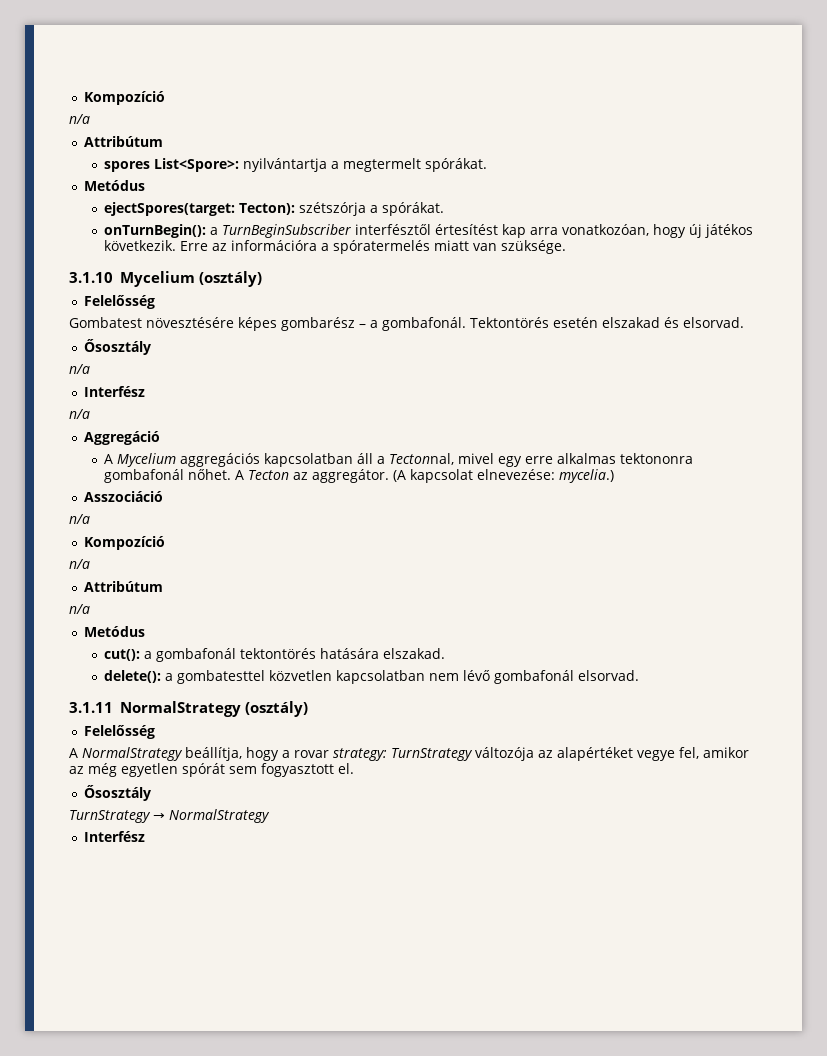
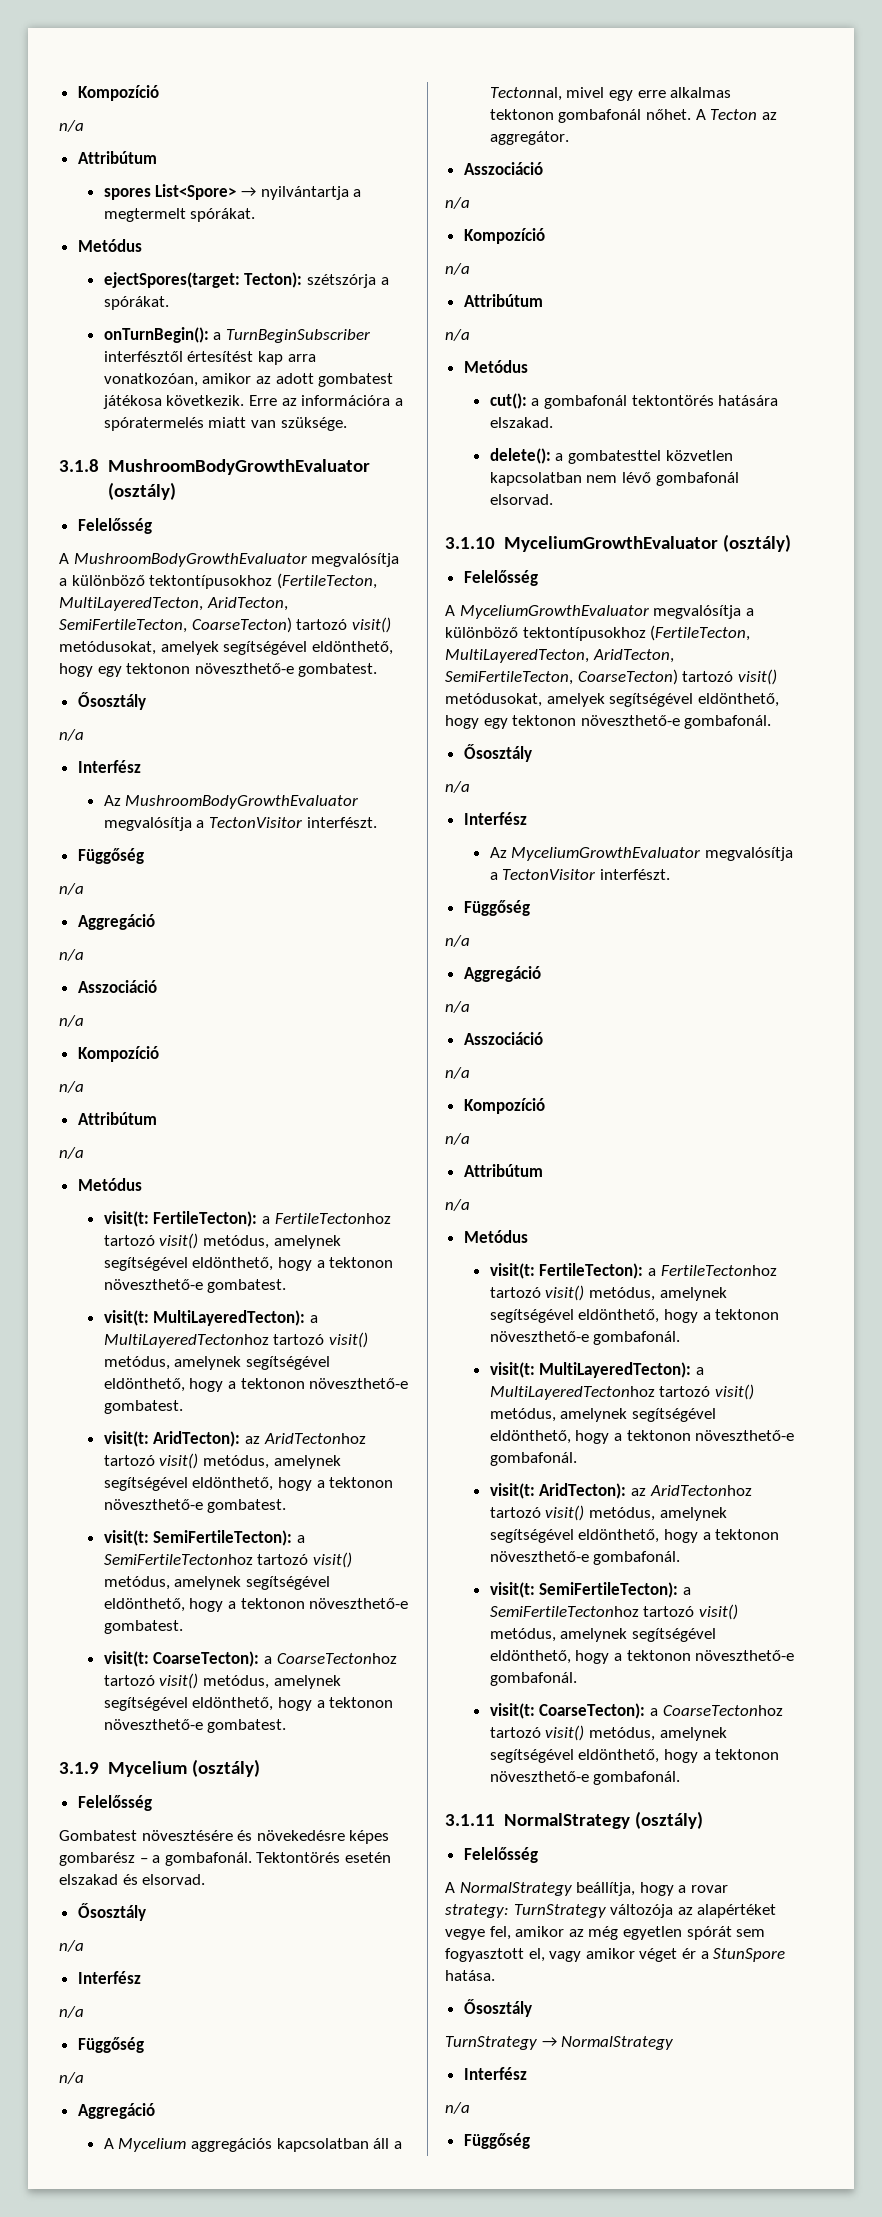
[154,158,240,172] List<Spore>: -> [155,184,256,200] List<Spore> →
[653,224,754,238] hogy új játékos -> [202,373,394,387] [102,395,162,409] amikor az adott gombatest játékosa
[69,272,113,283] 3.1.10 -> [59,459,370,475] [107,482,176,500] [77,518,152,534] [59,553,400,567] [59,573,377,589] [59,597,288,611] [59,617,391,633] [59,641,393,655] [59,663,378,677] [77,692,146,710] [59,729,84,741] [77,760,141,773] [103,795,359,809] [103,817,377,831] [77,848,144,864] [59,883,84,895] [77,914,155,930] [59,949,84,961] [77,980,157,993] [59,1015,84,1027] [77,1046,159,1062] [59,1081,84,1093] [77,1112,157,1125] [59,1147,84,1159] [77,1178,142,1191] [103,1211,391,1227] [103,1233,341,1249] [103,1257,394,1271] [103,1279,287,1293] [103,1310,318,1326] [103,1332,368,1348] [103,1356,330,1370] [103,1378,409,1392] [103,1400,183,1414] [103,1431,366,1447] [103,1453,341,1469] [103,1477,394,1491] [103,1499,287,1513] [103,1530,305,1546] [103,1552,352,1568] [103,1576,330,1590] [103,1598,409,1612] [103,1620,183,1634] [103,1651,397,1667] [103,1673,341,1689] [103,1697,394,1711] [103,1719,287,1733] [59,1762,99,1774] 3.1.8 MushroomBodyGrowthEvaluator (osztály) // Felelősség // A MushroomBodyGrowthEvaluator megvalósítja a különböző tektontípusokhoz (FertileTecton, MultiLayeredTecton, AridTecton, SemiFertileTecton, CoarseTecton) tartozó visit() metódusokat, amelyek segítségével eldönthető, hogy egy tektonon növeszthető-e gombatest. // Ősosztály // n/a // Interfész // Az MushroomBodyGrowthEvaluator megvalósítja a TectonVisitor interfészt. // Függőség // n/a // Aggregáció // n/a // Asszociáció // n/a // Kompozíció // n/a // Attribútum // n/a // Metódus // visit(t: FertileTecton): a FertileTectonhoz tartozó visit() metódus, amelynek segítségével eldönthető, hogy a tektonon növeszthető-e gombatest. // visit(t: MultiLayeredTecton): a MultiLayeredTectonhoz tartozó visit() metódus, amelynek segítségével eldönthető, hogy a tektonon növeszthető-e gombatest. // visit(t: AridTecton): az AridTectonhoz tartozó visit() metódus, amelynek segítségével eldönthető, hogy a tektonon növeszthető-e gombatest. // visit(t: SemiFertileTecton): a SemiFertileTectonhoz tartozó visit() metódus, amelynek segítségével eldönthető, hogy a tektonon növeszthető-e gombatest. // visit(t: CoarseTecton): a CoarseTectonhoz tartozó visit() metódus, amelynek segítségével eldönthető, hogy a tektonon növeszthető-e gombatest. // 3.1.9
(234, 322) none -> [237,1830,345,1841] és növekedésre
(90, 414) none -> [77,2037,144,2053] [59,2072,84,2084] // Függőség // n/a
[620,453,694,464] tektononra -> [489,109,554,120] tektonon
[393,469,615,483] (A kapcsolat elnevezése: mycelia.) -> (569, 138) none
(640, 675) none -> [445,534,791,552] [463,570,538,586] [445,605,754,619] [445,625,751,641] [445,649,674,663] [445,669,777,685] [445,693,779,707] [445,715,772,729] [463,744,532,762] [445,781,470,793] [463,812,527,825] [489,847,793,861] [489,869,670,880] [463,900,530,916] [445,935,470,947] [463,966,541,982] [445,1001,470,1013] [463,1032,543,1045] [445,1067,470,1079] [463,1098,545,1114] [445,1133,470,1145] [463,1164,543,1177] [445,1199,470,1211] [463,1230,528,1243] [489,1263,777,1279] [489,1285,727,1301] [489,1309,780,1323] [489,1331,681,1345] [489,1362,704,1378] [489,1384,754,1400] [489,1408,716,1422] [489,1430,795,1444] [489,1452,577,1466] [489,1483,752,1499] [489,1505,727,1521] [489,1529,780,1543] [489,1551,681,1565] [489,1582,691,1598] [489,1604,738,1620] [489,1628,716,1642] [489,1650,795,1664] [489,1672,577,1686] [489,1703,783,1719] [489,1725,727,1741] [489,1749,780,1763] [489,1771,681,1785] // 3.1.10 MyceliumGrowthEvaluator (osztály) // Felelősség // A MyceliumGrowthEvaluator megvalósítja a különböző tektontípusokhoz (FertileTecton, MultiLayeredTecton, AridTecton, SemiFertileTecton, CoarseTecton) tartozó visit() metódusokat, amelyek segítségével eldönthető, hogy egy tektonon növeszthető-e gombafonál. // Ősosztály // n/a // Interfész // Az MyceliumGrowthEvaluator megvalósítja a TectonVisitor interfészt. // Függőség // n/a // Aggregáció // n/a // Asszociáció // n/a // Kompozíció // n/a // Attribútum // n/a // Metódus // visit(t: FertileTecton): a FertileTectonhoz tartozó visit() metódus, amelynek segítségével eldönthető, hogy a tektonon növeszthető-e gombafonál. // visit(t: MultiLayeredTecton): a MultiLayeredTectonhoz tartozó visit() metódus, amelynek segítségével eldönthető, hogy a tektonon növeszthető-e gombafonál. // visit(t: AridTecton): az AridTectonhoz tartozó visit() metódus, amelynek segítségével eldönthető, hogy a tektonon növeszthető-e gombafonál. // visit(t: SemiFertileTecton): a SemiFertileTectonhoz tartozó visit() metódus, amelynek segítségével eldönthető, hogy a tektonon növeszthető-e gombafonál. // visit(t: CoarseTecton): a CoarseTectonhoz tartozó visit() metódus, amelynek segítségével eldönthető, hogy a tektonon növeszthető-e gombafonál.
[338,763,354,774] el. -> [528,1948,786,1962] [445,1970,495,1981] el, vagy amikor véget ér a StunSpore hatása.
(145, 836) none -> [445,2102,470,2114] [463,2133,530,2149] // n/a // Függőség

